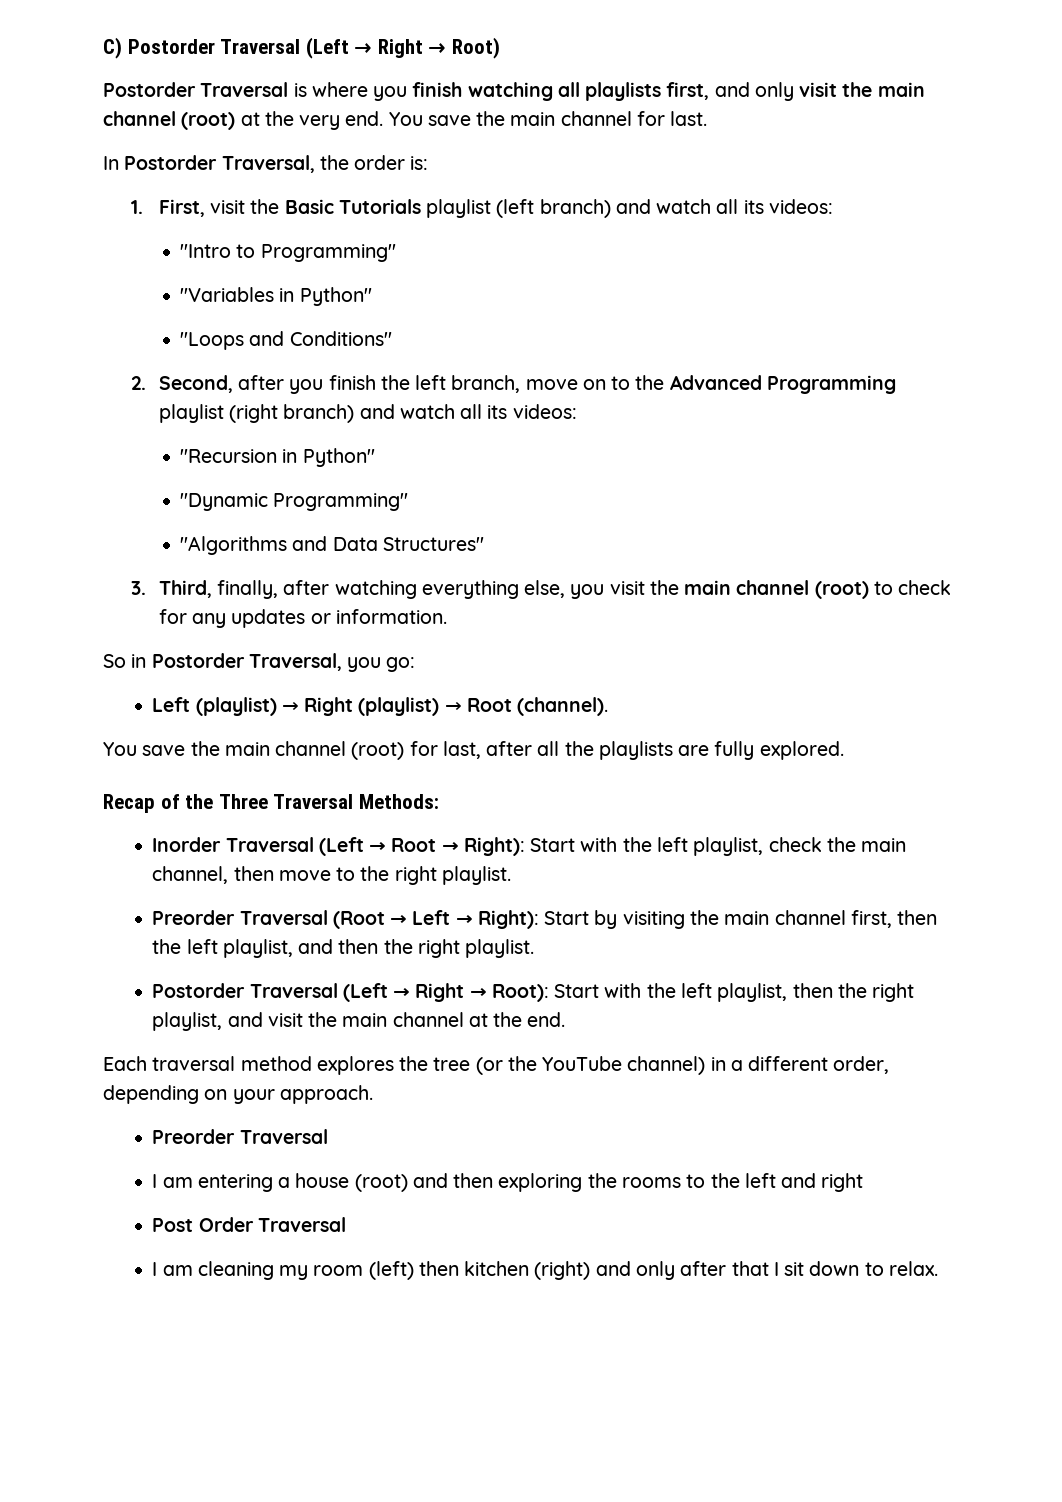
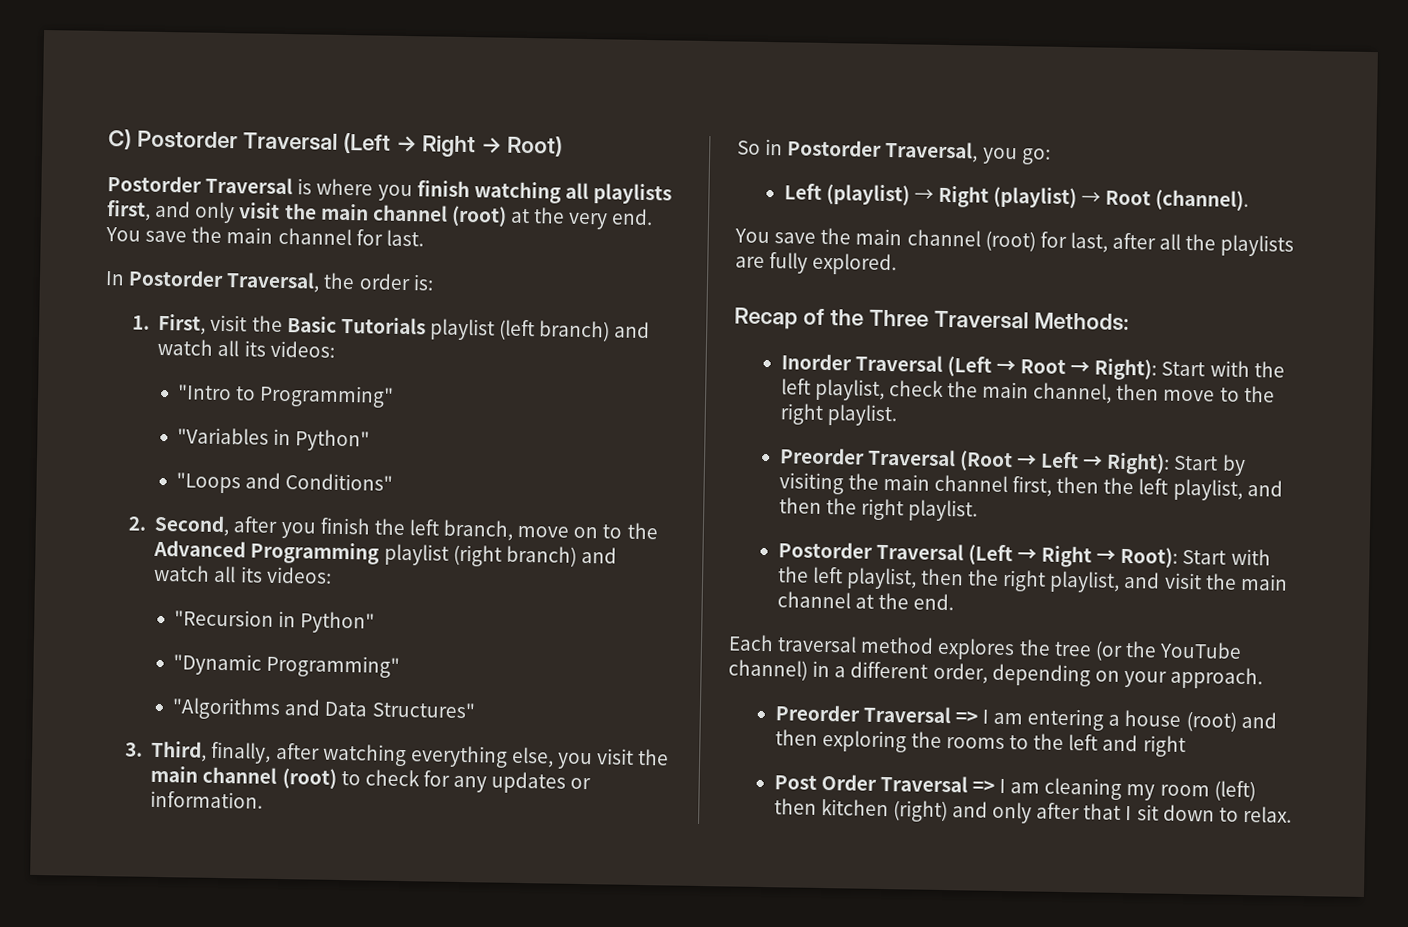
(328, 1136) // -> [954,711,978,724] =>
(346, 1224) // -> [971,780,995,793] =>

